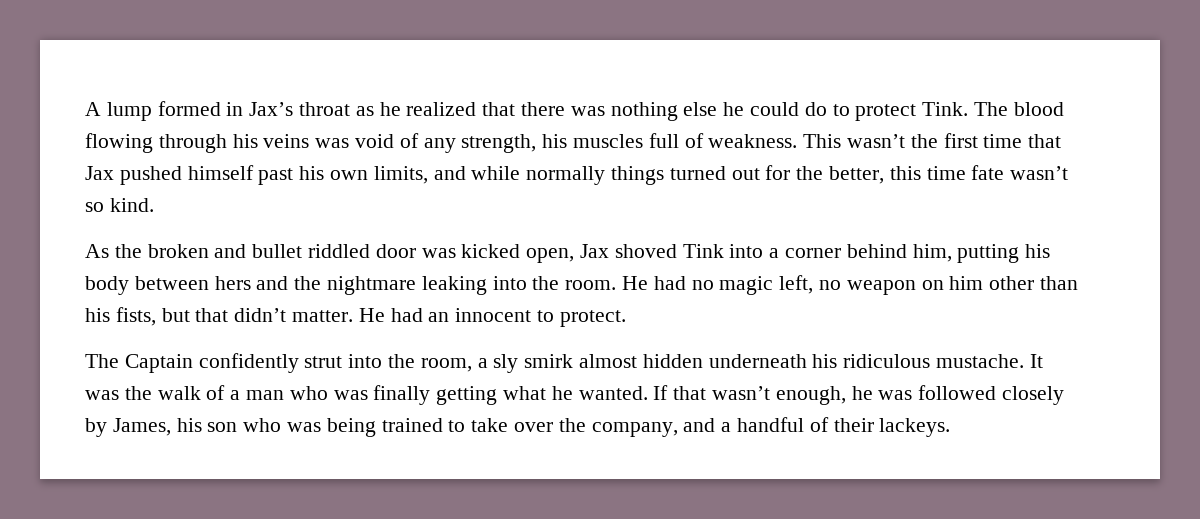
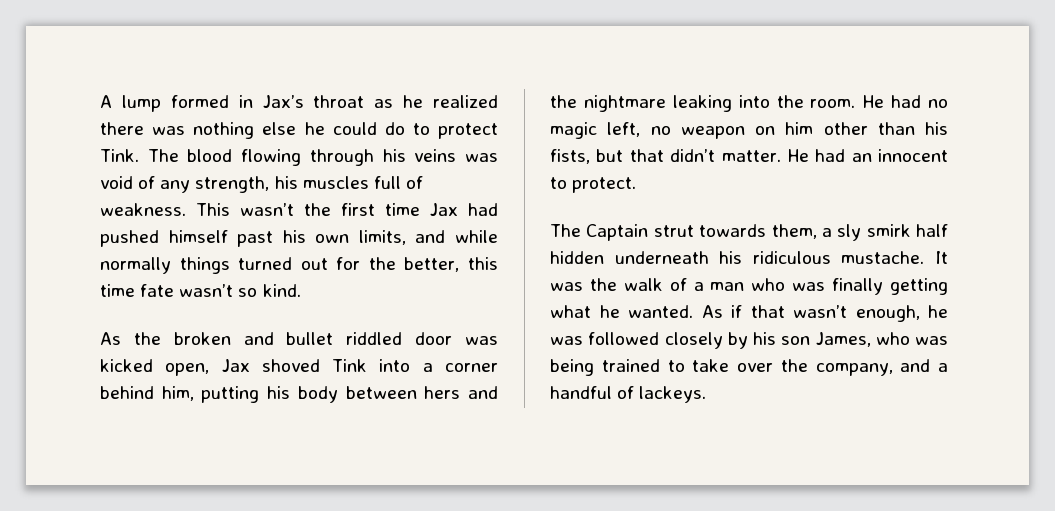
[482,102,516,116] that -> (498, 101) none
[1028,134,1062,148] [85,166,114,180] that Jax -> [430,203,498,216] Jax had
[198,353,472,373] confidently strut into the room, -> [653,224,817,239] strut towards them,
[579,354,638,368] almost -> [916,224,948,237] half
[653,385,669,400] If -> [701,305,742,318] As if
[112,418,171,436] James, -> (748, 340) none
(238, 427) none -> [815,332,871,347] James,
[833,418,874,432] their -> (635, 392) none

